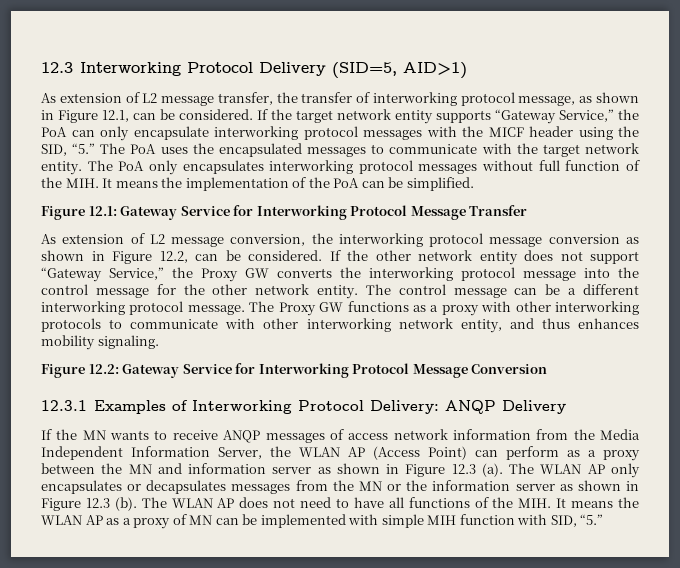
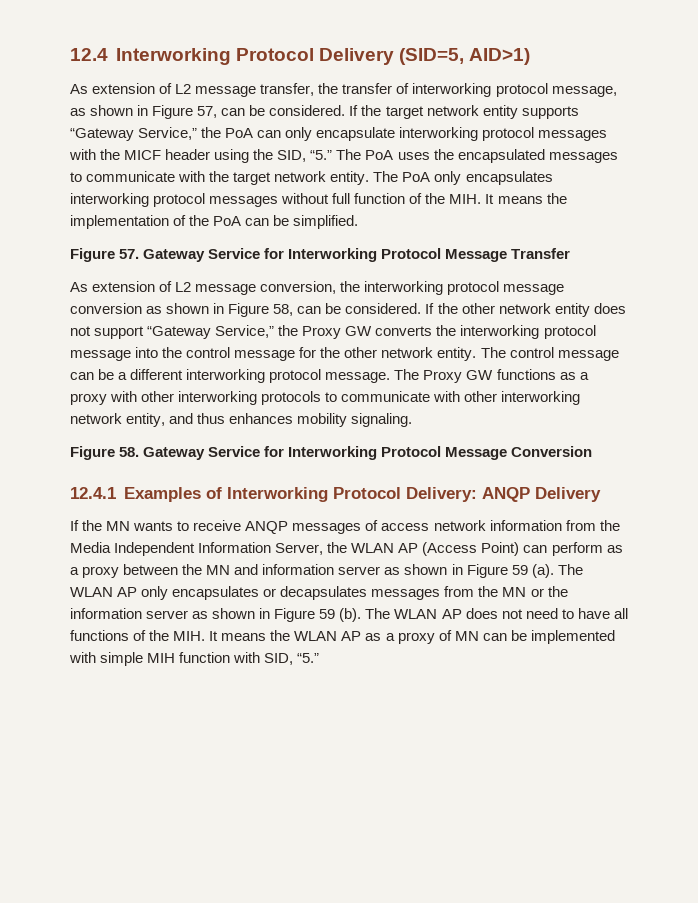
[41,62,73,73] 12.3 -> [70,48,108,61] 12.4
[102,110,129,122] 12.1, -> [197,106,218,118] 57,
[88,206,117,216] 12.1: -> [119,249,140,259] 57.
[159,251,188,263] 12.2, -> [273,304,294,316] 58,
[88,364,119,374] 12.2: -> [119,447,140,457] 58.
[41,400,87,411] 12.3.1 -> [70,487,116,499] 12.4.1
[451,464,476,474] 12.3 -> [511,565,528,575] 59
[85,498,110,508] 12.3 -> [319,609,336,619] 59

